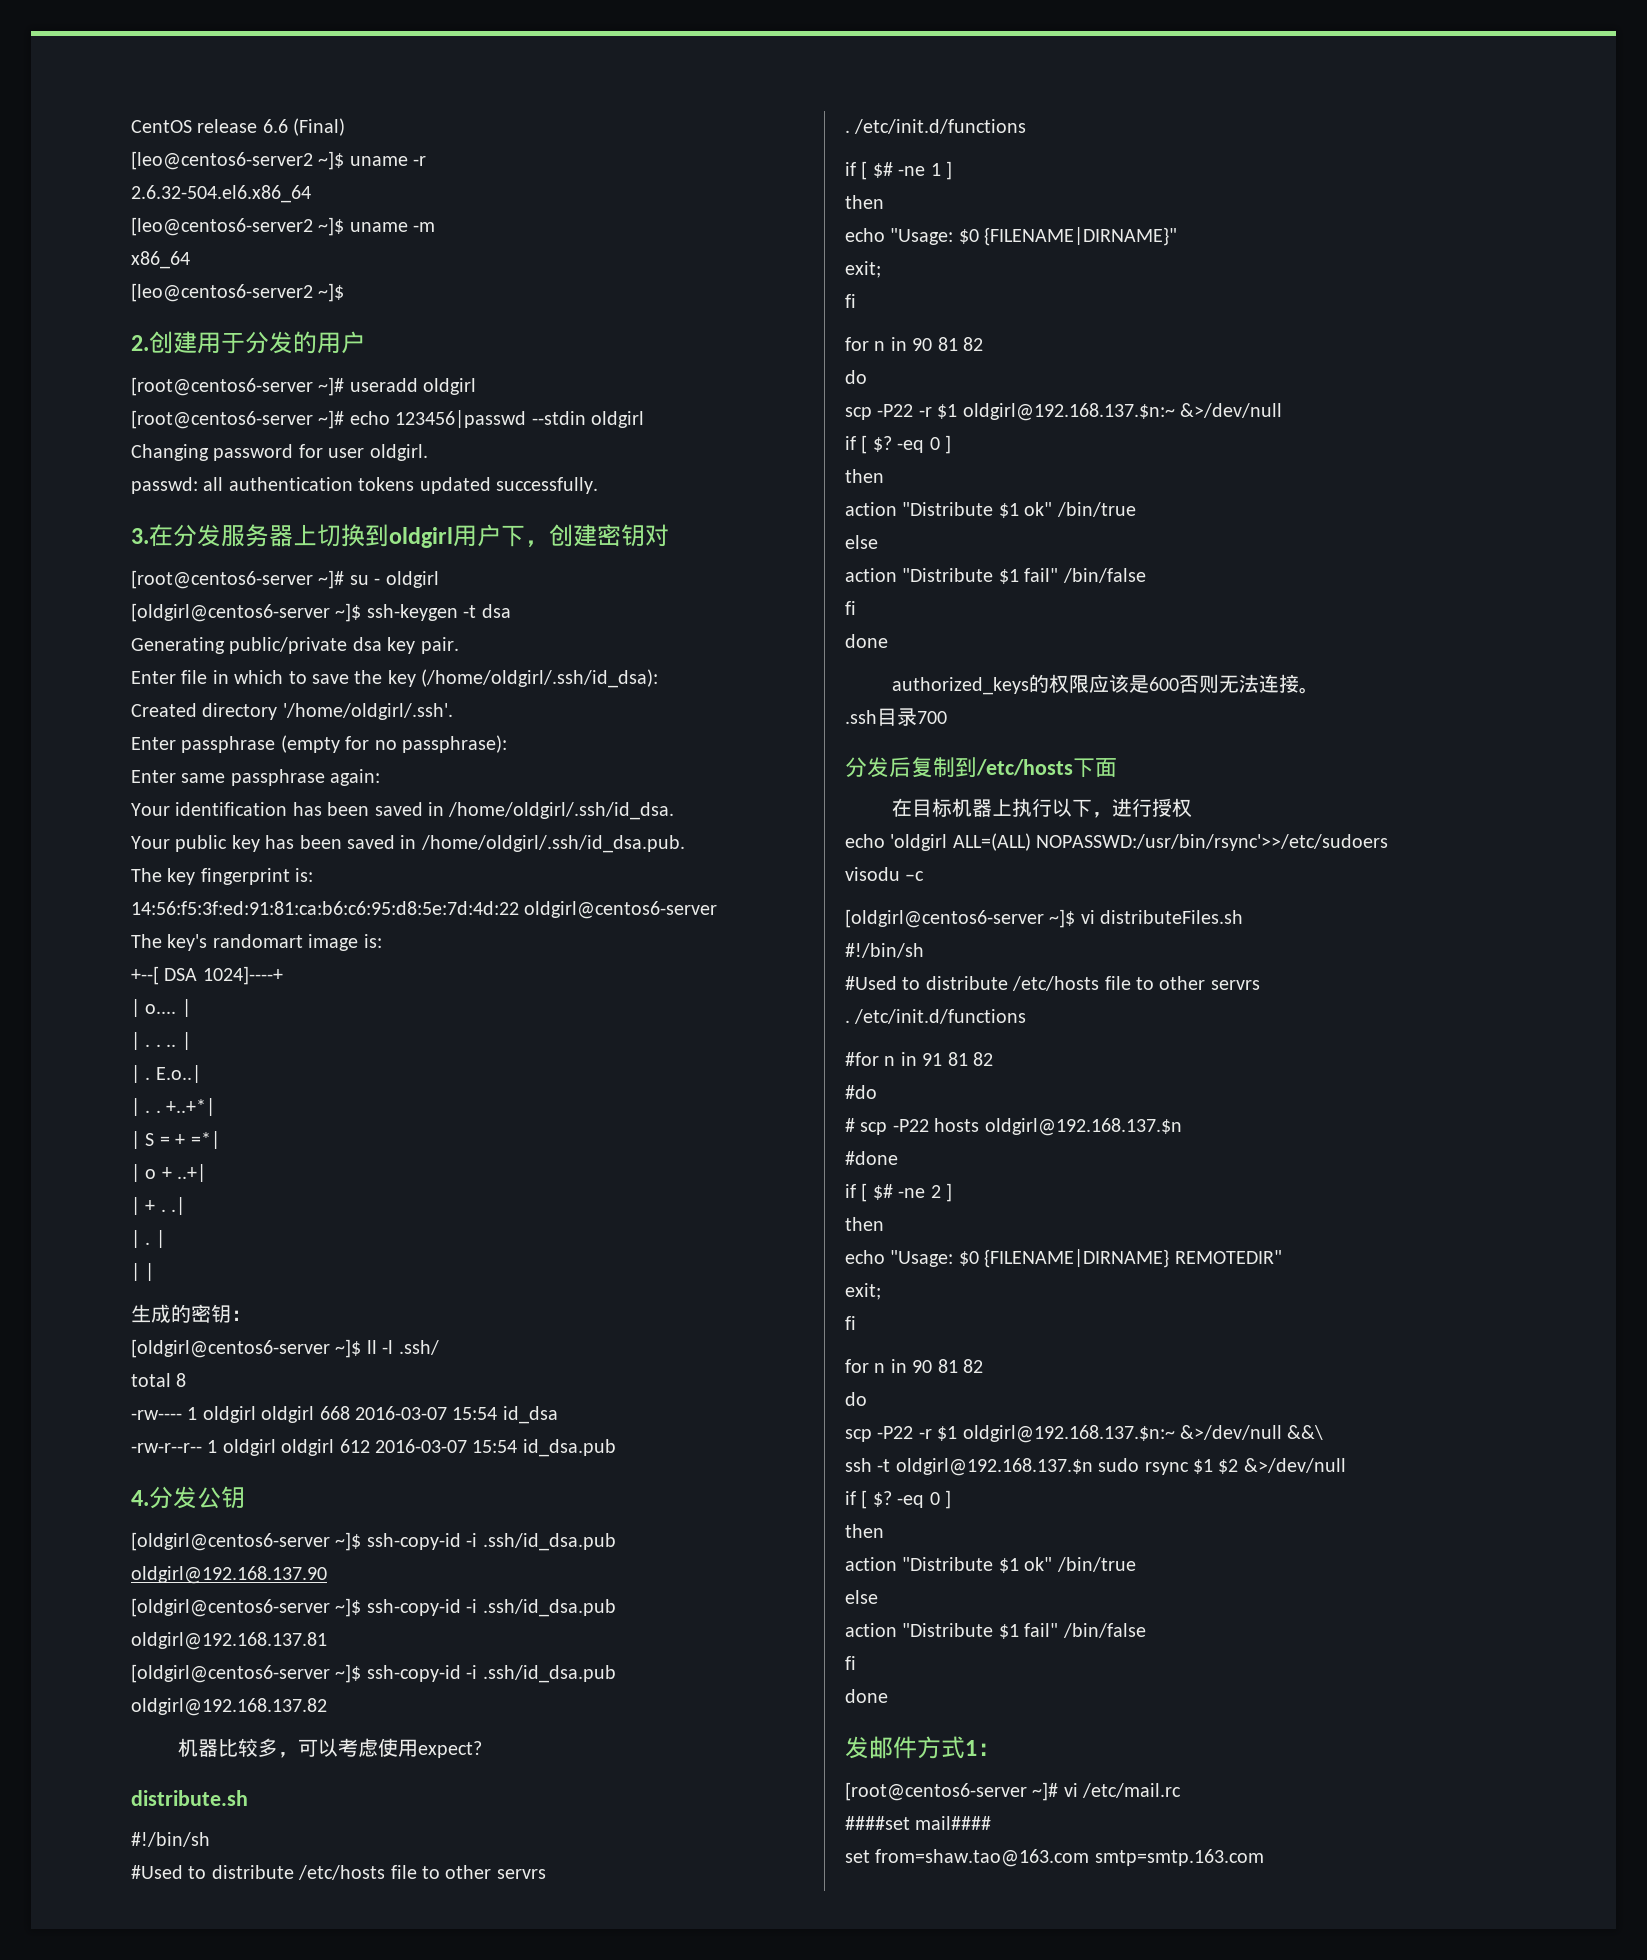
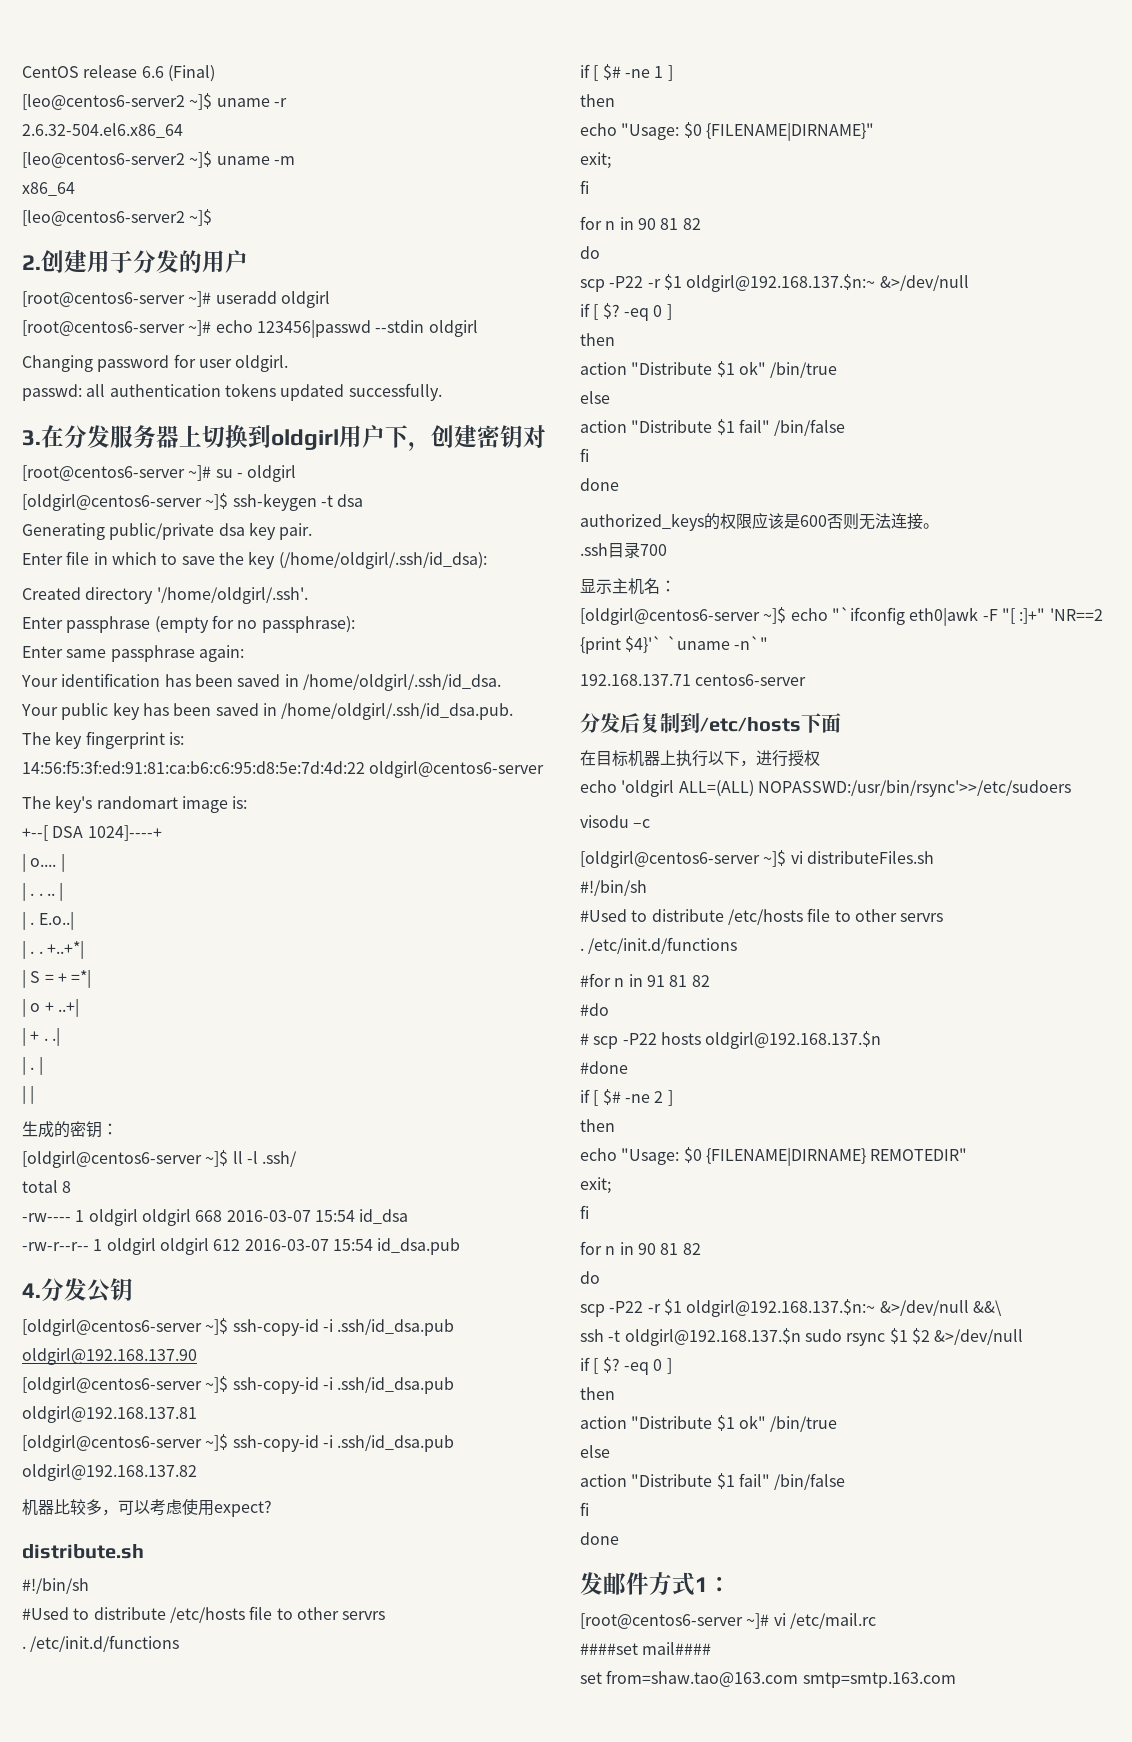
(947, 717) none -> [580,578,676,595] [580,607,1103,626] [580,636,768,654] [580,674,807,686] // 显示主机名： // [oldgirl@centos6-server ~]$ echo "`ifconfig eth0|awk -F "[ :]+" 'NR==2 {print $4}'` `uname -n`" // 192.168.137.71 centos6-server

